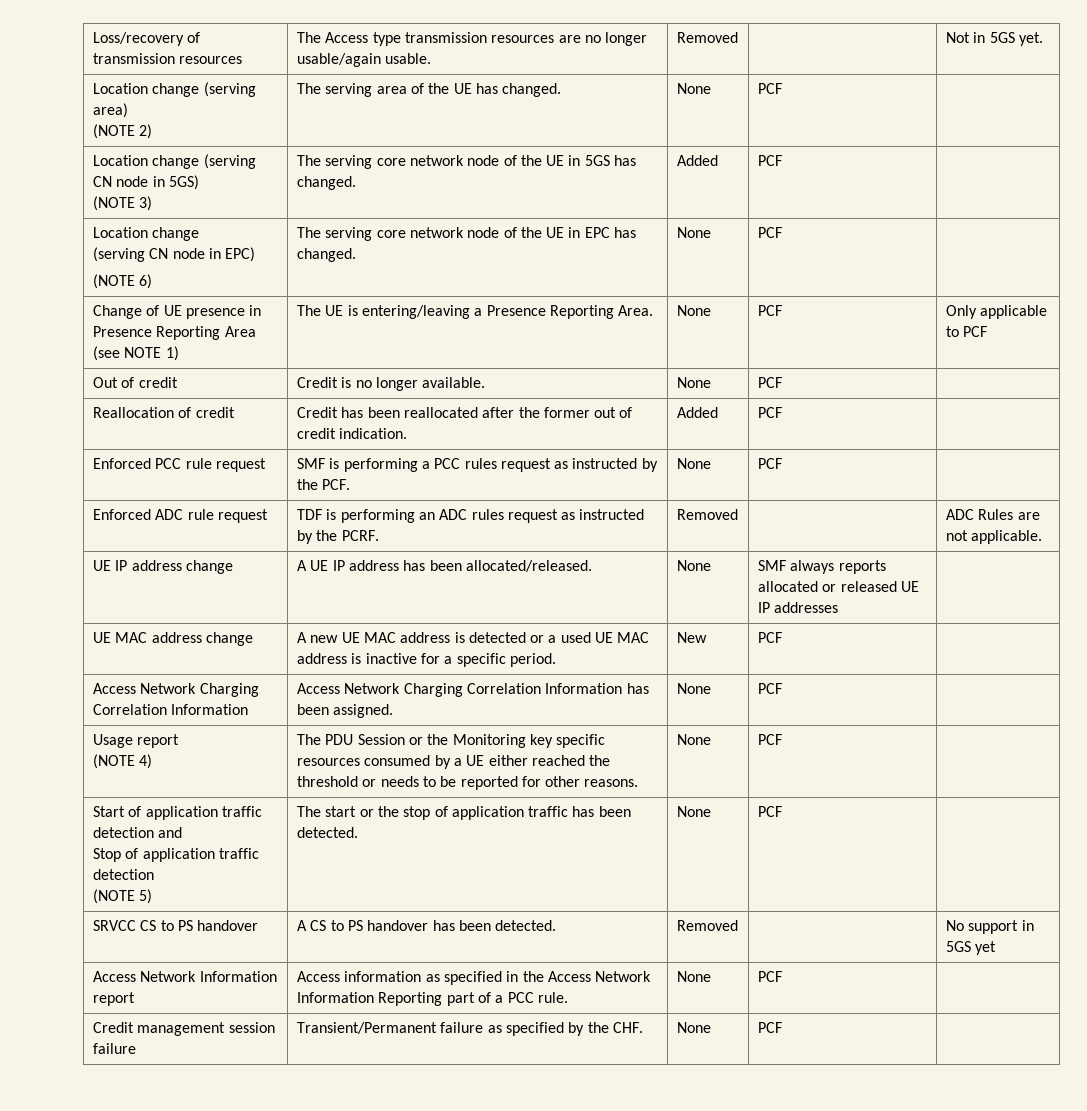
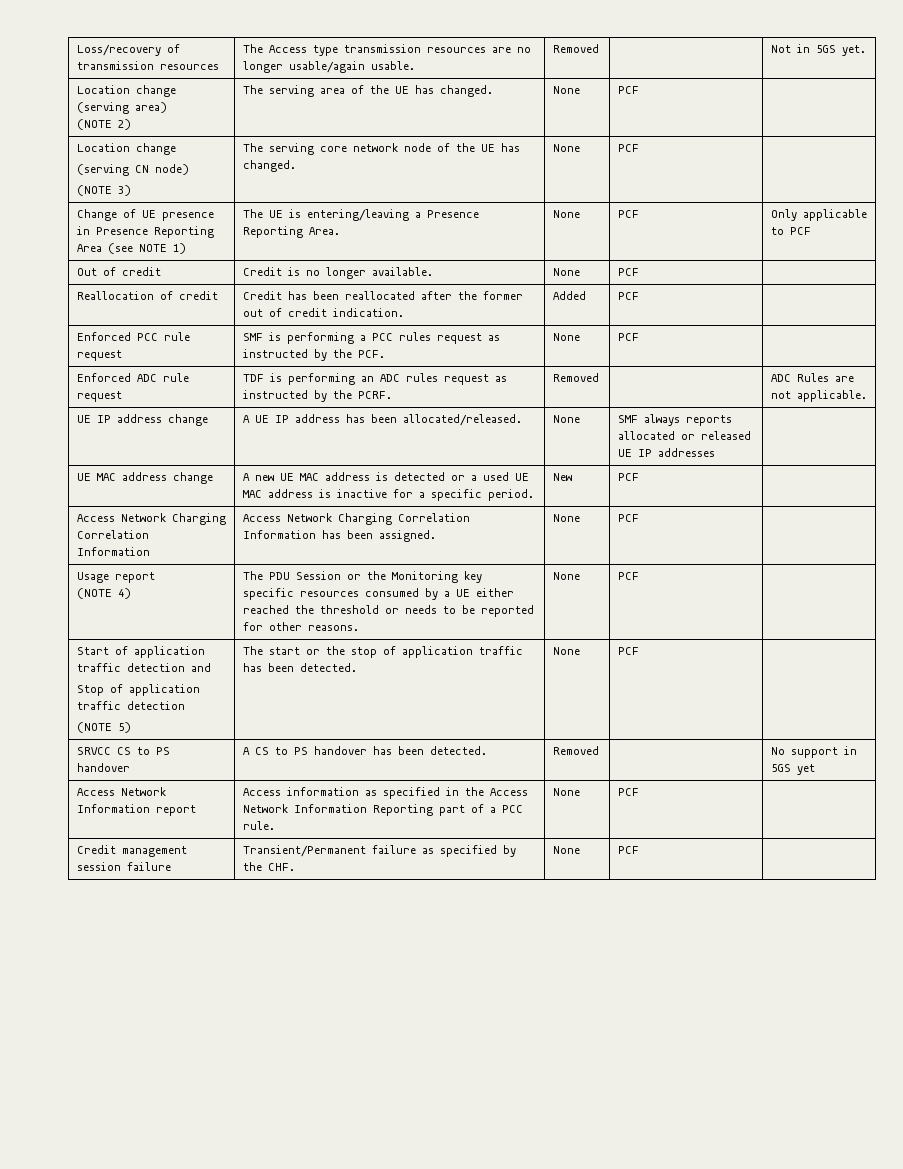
[203,154,256,169] [92,175,199,190] (serving CN node in 5GS) -> [76,164,189,176] // (serving CN node)
[568,155,637,166] [296,176,356,190] [676,155,718,166] [757,155,782,166] [92,227,200,241] [92,247,256,262] [92,274,153,289] [296,227,610,241] in 5GS has changed. | Added | PCF | // Location change // (serving CN node in EPC) // (NOTE 6) | The serving core network node of the UE in EPC -> (495, 148) none

